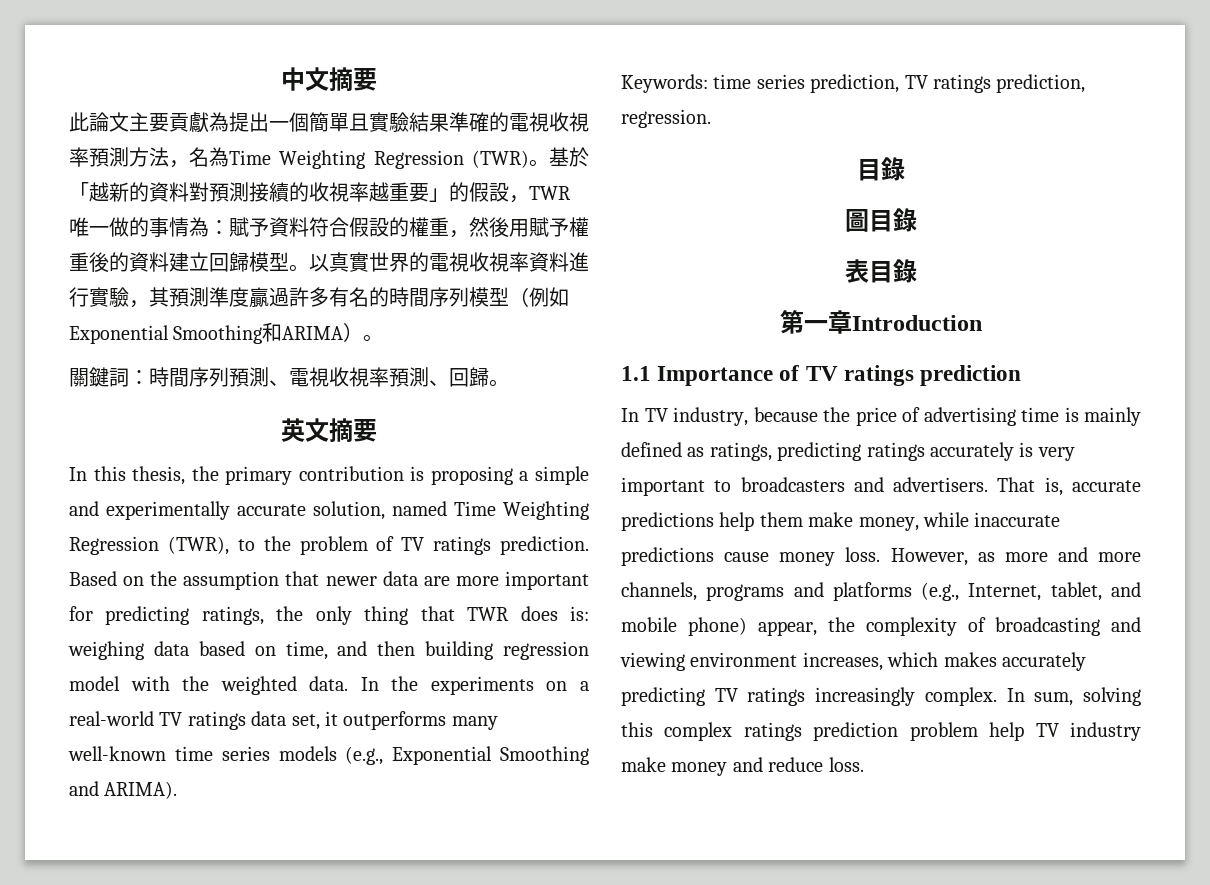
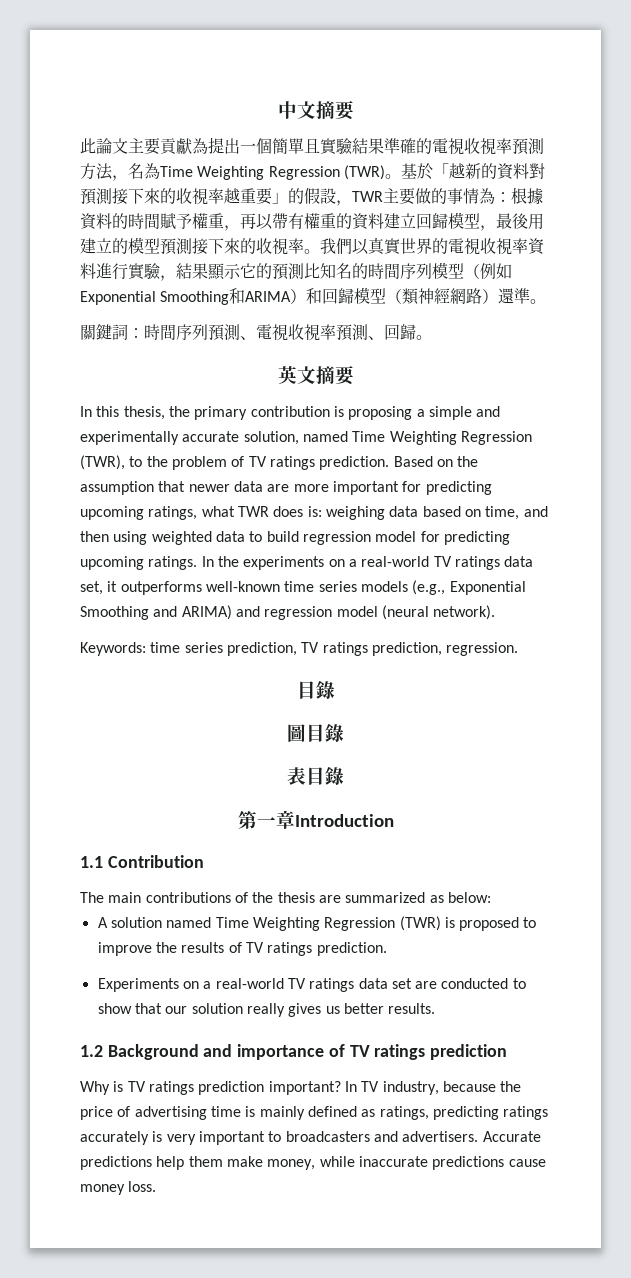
[269,182,289,202] 續 -> [128,188,160,204] 下來
[69,217,109,237] 唯一 -> [383,188,415,205] 主要
[229,217,589,238] [69,252,109,272] 賦予資料符合假設的權重，然後用賦予權重後 -> [511,187,543,204] [80,213,336,231] 根據資料的時間賦予權重，再以帶有權重
[289,264,309,272] 。 -> [480,213,544,231] [80,237,352,255] ，最後用建立的模型預測接下來的收視率。我們
[149,287,349,308] 其預測準度贏過許多有 -> [176,263,336,280] 結果顯示它的預測比知
(364, 332) none -> [306,287,531,305] 和回歸模型（類神經網路）還準
[201,606,455,625] ratings, the only thing that -> [80,506,235,520] upcoming ratings, what
[425,641,589,660] [69,676,349,695] building regression model with the weighted data. -> [113,531,510,545] [80,556,198,570] using weighted data to build regression model for predicting upcoming ratings.
[451,716,498,730] many -> (202, 588) none
[104,781,178,799] ARIMA). -> [181,605,496,620] ARIMA) and regression model (neural network).
[657,365,1022,386] Importance of TV ratings prediction // -> [107,855,204,868] [80,892,491,903] [97,916,537,931] [97,942,387,956] [97,978,526,992] [97,1003,436,1017] [80,1044,508,1060] [80,1081,341,1095] Contribution // The main contributions of the thesis are summarized as below: // A solution named Time Weighting Regression (TWR) is proposed to improve the results of TV ratings prediction. // Experiments on a real-world TV ratings data set are conducted to show that our solution really gives us better results. // 1.2 Background and importance of TV ratings prediction // Why is TV ratings prediction important?
[997,477,1141,496] That is, accurate -> [482,1131,541,1142] Accurate
[890,547,1141,566] [621,582,1141,601] [621,617,1141,636] [620,652,1086,671] [621,687,1141,706] [621,722,1141,741] [621,757,864,776] However, as more and more channels, programs and platforms (e.g., Internet, tablet, and mobile phone) appear, the complexity of broadcasting and viewing environment increases, which makes accurately predicting TV ratings increasingly complex. In sum, solving this complex ratings prediction problem help TV industry make money and reduce loss. -> (157, 1186) none

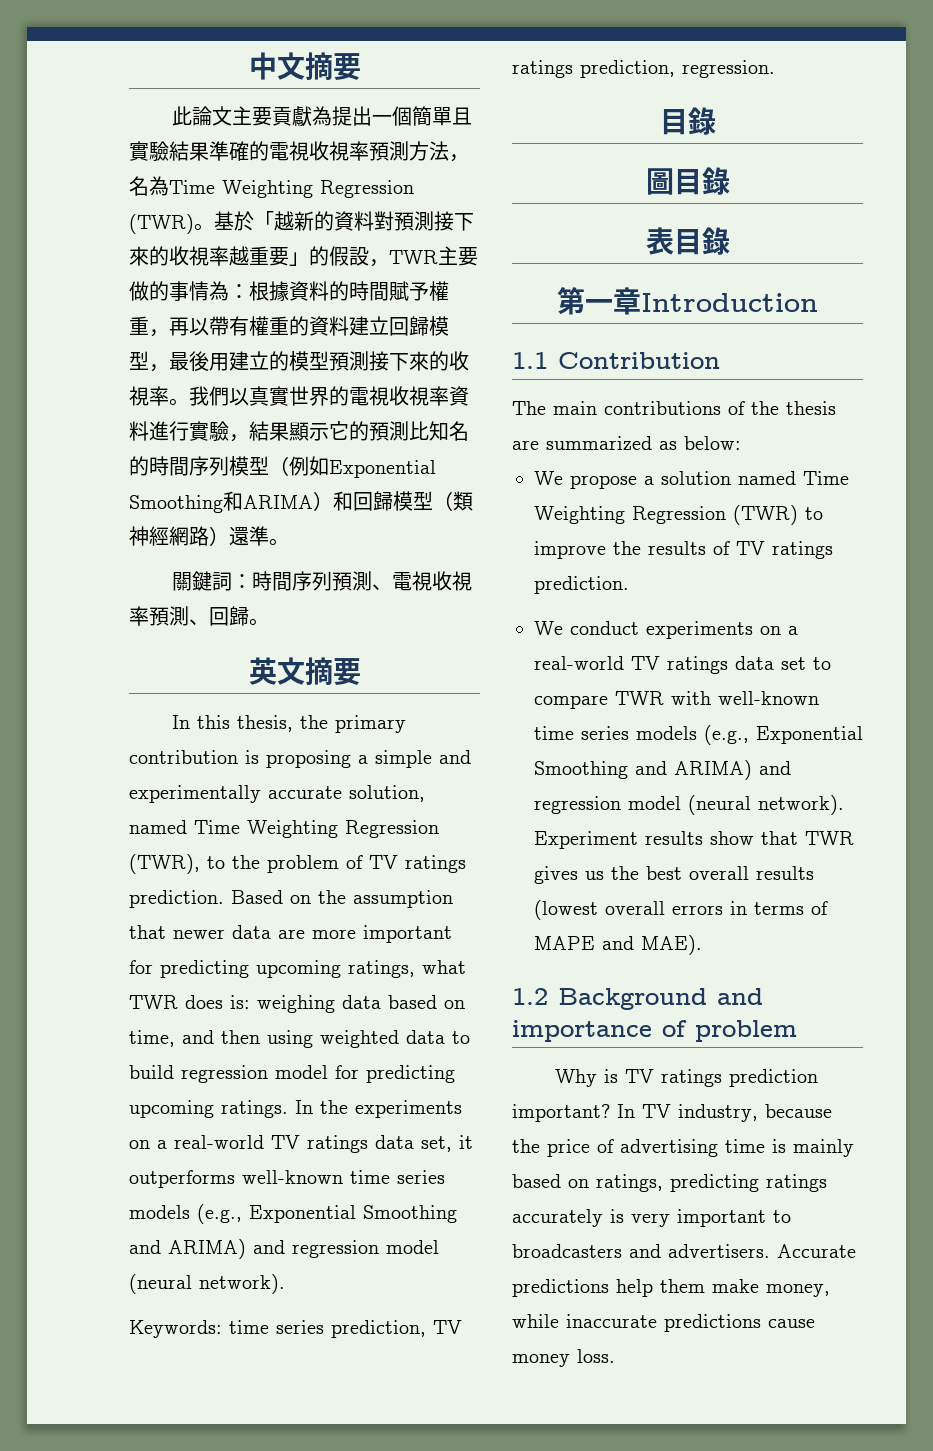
[97,917,108,928] A -> [534,471,654,489] We propose a
[444,917,520,931] is proposed -> (798, 515) none
[97,978,179,992] Experiments -> [534,621,753,639] We conduct experiments
[415,978,526,989] [97,1003,436,1017] are conducted to show that our solution really gives us better results. -> [813,657,831,670] [534,691,819,709] [534,725,863,745] [534,760,791,780] [534,795,844,815] [534,831,854,849] [534,866,814,884] [534,900,828,920] [534,935,702,955] to compare TWR with well-known time series models (e.g., Exponential Smoothing and ARIMA) and regression model (neural network). Experiment results show that TWR gives us the best overall results (lowest overall errors in terms of MAPE and MAE).
[349,1044,508,1060] TV ratings prediction -> [695,1020,797,1042] problem
[307,1106,376,1117] defined as -> [512,1174,589,1188] based on

